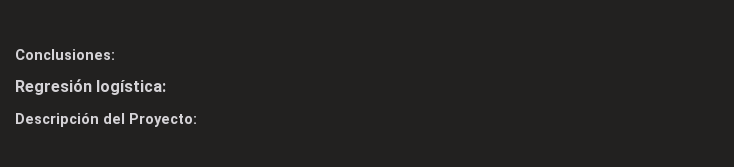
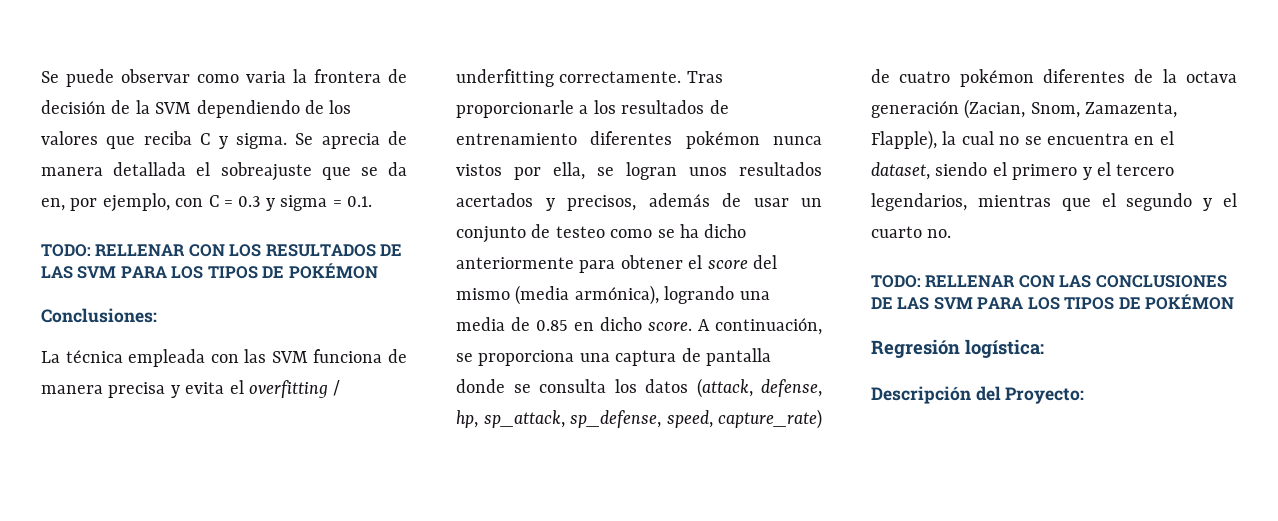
[15,49,115,60] Conclusiones: -> [41,69,407,87] [41,100,352,118] [41,131,407,149] [41,162,408,181] [41,193,372,212] [41,244,403,257] [41,263,378,279] [41,308,157,323] [41,349,407,367] [41,380,341,398] [456,69,723,87] [456,100,729,118] [456,131,822,149] [456,162,822,180] [456,193,822,211] [456,224,747,243] [456,255,777,273] [456,285,770,305] [456,317,822,335] [456,348,771,366] [456,378,822,398] [456,409,822,429] [871,69,1237,87] [871,99,1178,119] [871,130,1174,150] [871,162,1175,180] [871,193,1237,211] [871,226,952,238] [871,275,1227,288] [871,294,1235,310] Se puede observar como varia la frontera de decisión de la SVM dependiendo de los valores que reciba C y sigma. Se aprecia de manera detallada el sobreajuste que se da en, por ejemplo, con C = 0.3 y sigma = 0.1. // TODO: RELLENAR CON LOS RESULTADOS DE LAS SVM PARA LOS TIPOS DE POKÉMON // Conclusiones: // La técnica empleada con las SVM funciona de manera precisa y evita el overfitting / underfitting correctamente. Tras proporcionarle a los resultados de entrenamiento diferentes pokémon nunca vistos por ella, se logran unos resultados acertados y precisos, además de usar un conjunto de testeo como se ha dicho anteriormente para obtener el score del mismo (media armónica), logrando una media de 0.85 en dicho score. A continuación, se proporciona una captura de pantalla donde se consulta los datos (attack, defense, hp, sp_attack, sp_defense, speed, capture_rate) de cuatro pokémon diferentes de la octava generación (Zacian, Snom, Zamazenta, Flapple), la cual no se encuentra en el dataset, siendo el primero y el tercero legendarios, mientras que el segundo y el cuarto no. // TODO: RELLENAR CON LAS CONCLUSIONES DE LAS SVM PARA LOS TIPOS DE POKÉMON

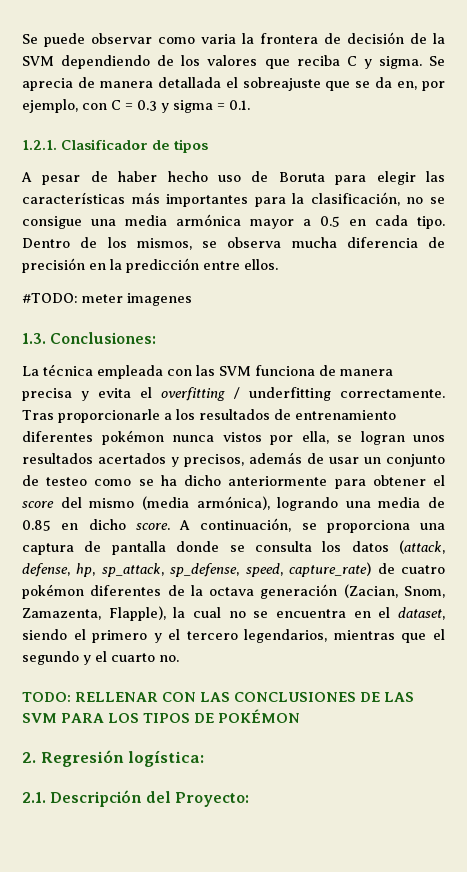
[41,244,403,257] [41,263,378,279] TODO: RELLENAR CON LOS RESULTADOS DE LAS SVM PARA LOS TIPOS DE POKÉMON // -> [22,139,209,153] [21,171,445,185] [22,192,445,207] [22,214,445,229] [22,237,445,250] [22,258,278,273] [22,293,192,306] [22,333,46,344] 1.2.1. Clasificador de tipos // A pesar de haber hecho uso de Boruta para elegir las características más importantes para la clasificación, no se consigue una media armónica mayor a 0.5 en cada tipo. Dentro de los mismos, se observa mucha diferencia de precisión en la predicción entre ellos. // #TODO: meter imagenes // 1.3.
(1235, 302) none -> [22,752,36,763] 2.
(1044, 348) none -> [22,792,46,803] 2.1.

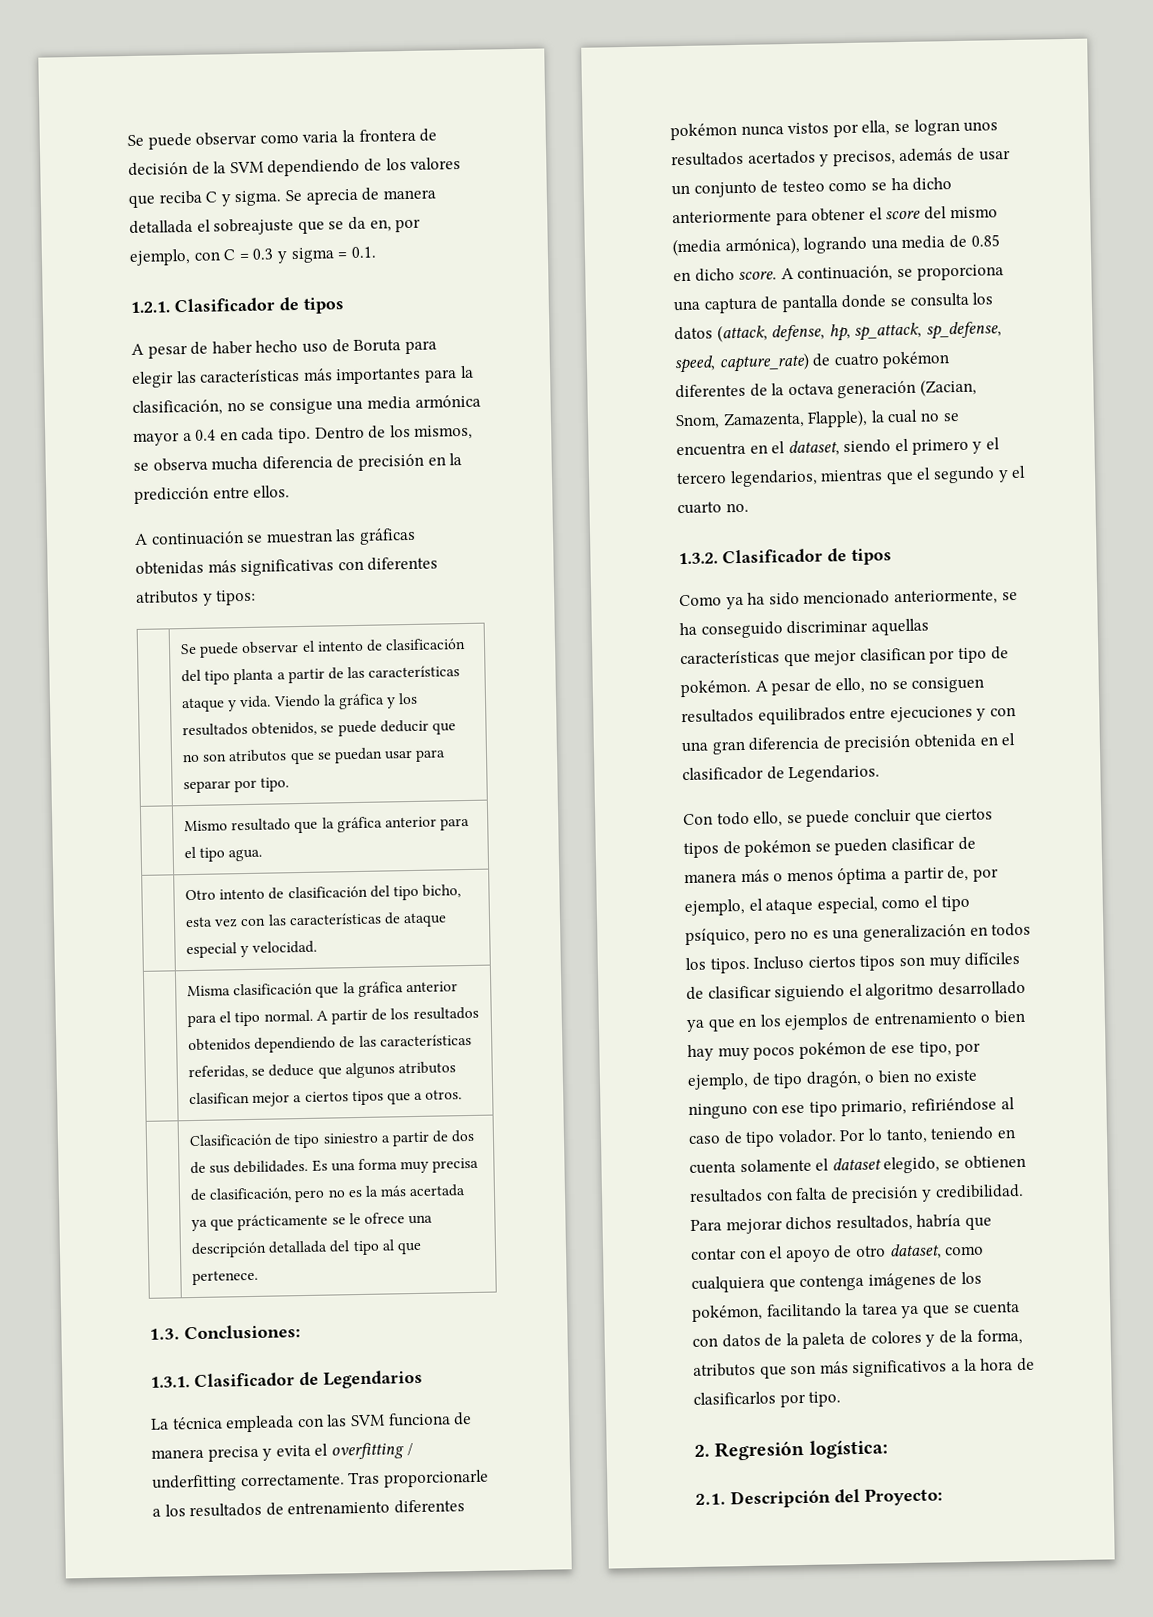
[320,216,340,227] 0.5 -> [195,429,217,441] 0.4
[22,293,192,306] [22,332,157,344] #TODO: meter imagenes // 1.3. Conclusiones: -> [134,527,416,546] [135,556,439,577] [135,589,257,606] [180,637,467,658] [181,665,461,685] [181,692,419,713] [182,719,456,737] [182,747,447,765] [183,777,290,794] [184,816,471,834] [184,846,263,862] [185,884,462,901] [185,912,448,928] [186,940,318,959] [187,981,458,998] [187,1006,479,1028] [188,1033,472,1053] [188,1061,456,1080] [189,1089,463,1107] [189,1129,476,1149] [190,1157,480,1175] [190,1184,467,1203] [191,1212,434,1232] [191,1239,422,1259] [192,1269,259,1286] [149,1324,301,1341] [150,1369,423,1389] A continuación se muestran las gráficas obtenidas más significativas con diferentes atributos y tipos: // | Se puede observar el intento de clasificación del tipo planta a partir de las características ataque y vida. Viendo la gráfica y los resultados obtenidos, se puede deducir que no son atributos que se puedan usar para separar por tipo. // | Mismo resultado que la gráfica anterior para el tipo agua. // | Otro intento de clasificación del tipo bicho, esta vez con las características de ataque especial y velocidad. // | Misma clasificación que la gráfica anterior para el tipo normal. A partir de los resultados obtenidos dependiendo de las características referidas, se deduce que algunos atributos clasifican mejor a ciertos tipos que a otros. // | Clasificación de tipo siniestro a partir de dos de sus debilidades. Es una forma muy precisa de clasificación, pero no es la más acertada ya que prácticamente se le ofrece una descripción detallada del tipo al que pertenece. // 1.3. Conclusiones: // 1.3.1. Clasificador de Legendarios
[22,692,415,702] [22,709,301,723] TODO: RELLENAR CON LAS CONCLUSIONES DE LAS SVM PARA LOS TIPOS DE POKÉMON -> [678,548,892,565] [679,589,1018,610] [679,618,929,639] [680,646,1009,667] [680,676,985,698] [681,705,1016,725] [681,733,1016,755] [682,764,881,783] [683,808,994,827] [683,836,976,859] [684,865,999,885] [684,895,970,917] [685,922,1032,946] [685,951,1021,974] [686,980,1026,1002] [686,1009,1025,1033] [687,1041,982,1062] [687,1069,979,1091] [688,1097,1015,1120] [688,1126,1016,1147] [689,1154,1026,1175] [689,1183,1024,1204] [690,1214,992,1235] [691,1243,985,1263] [691,1271,982,1293] [692,1301,1021,1322] [692,1328,1023,1349] [693,1357,1035,1379] [693,1391,842,1408] 1.3.2. Clasificador de tipos // Como ya ha sido mencionado anteriormente, se ha conseguido discriminar aquellas características que mejor clasifican por tipo de pokémon. A pesar de ello, no se consiguen resultados equilibrados entre ejecuciones y con una gran diferencia de precisión obtenida en el clasificador de Legendarios. // Con todo ello, se puede concluir que ciertos tipos de pokémon se pueden clasificar de manera más o menos óptima a partir de, por ejemplo, el ataque especial, como el tipo psíquico, pero no es una generalización en todos los tipos. Incluso ciertos tipos son muy difíciles de clasificar siguiendo el algoritmo desarrollado ya que en los ejemplos de entrenamiento o bien hay muy pocos pokémon de ese tipo, por ejemplo, de tipo dragón, o bien no existe ninguno con ese tipo primario, refiriéndose al caso de tipo volador. Por lo tanto, teniendo en cuenta solamente el dataset elegido, se obtienen resultados con falta de precisión y credibilidad. Para mejorar dichos resultados, habría que contar con el apoyo de otro dataset, como cualquiera que contenga imágenes de los pokémon, facilitando la tarea ya que se cuenta con datos de la paleta de colores y de la forma, atributos que son más significativos a la hora de clasificarlos por tipo.

